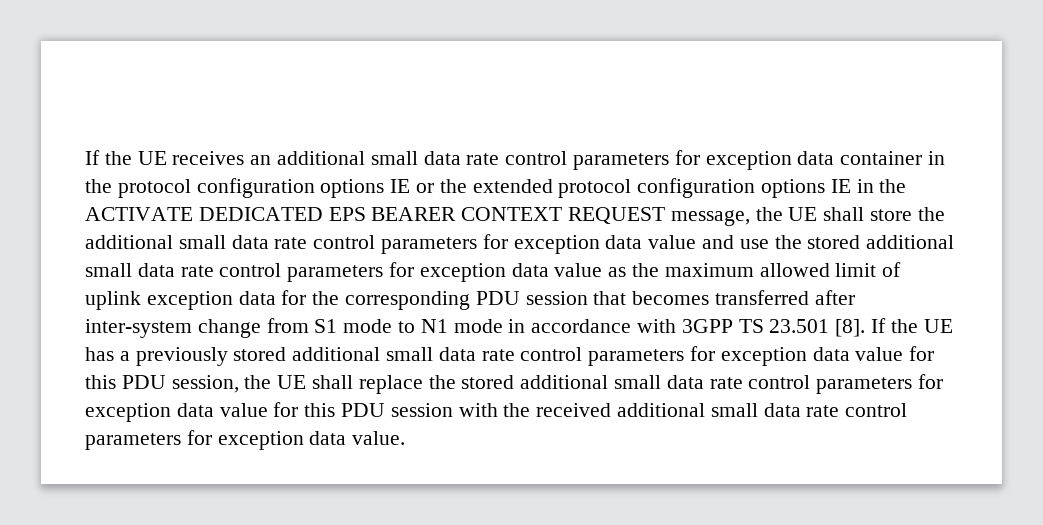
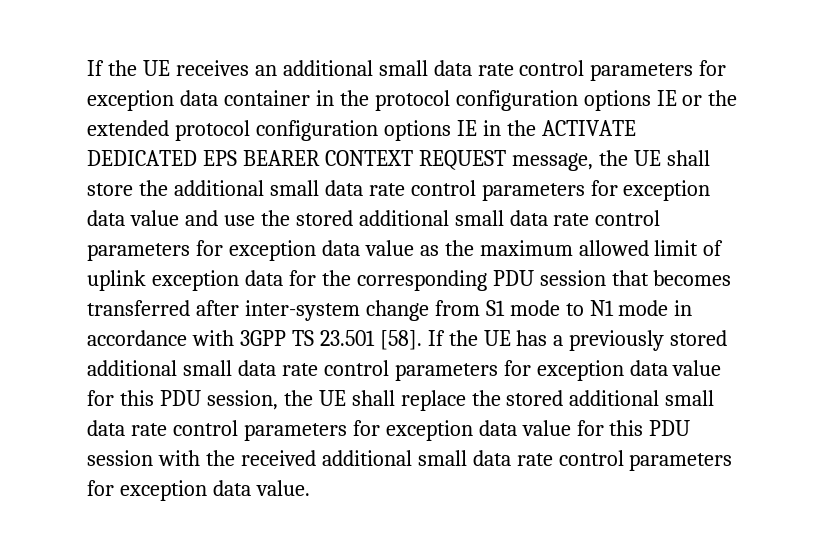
[835,319,866,337] [8]. -> [379,330,422,350] [58].

